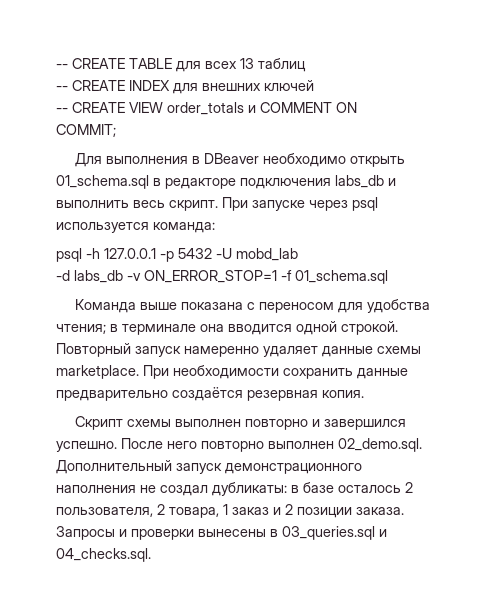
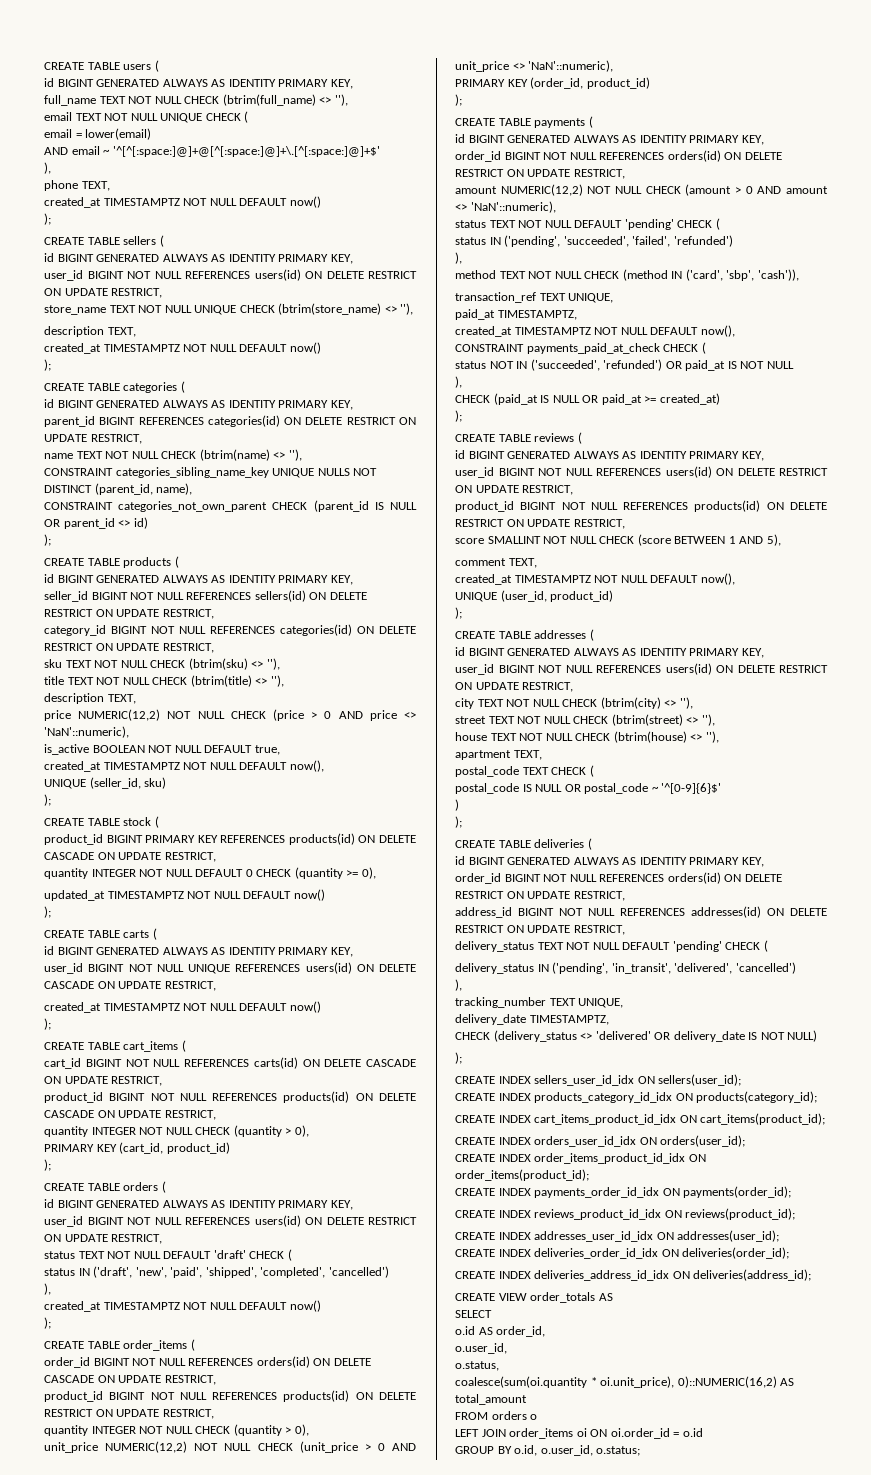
[56,58,306,72] [56,80,314,94] [56,102,357,115] [56,124,116,137] [75,153,406,167] [56,175,396,189] [56,197,378,211] [56,222,215,233] [56,248,298,262] [56,270,388,284] [75,299,431,313] [56,321,398,335] [56,343,421,357] [56,365,408,379] [56,387,364,401] [75,416,407,430] [56,438,422,452] [56,460,362,474] [56,482,413,496] [56,504,404,518] [56,526,387,540] [56,548,151,562] -- CREATE TABLE для всех 13 таблиц // -- CREATE INDEX для внешних ключей // -- CREATE VIEW order_totals и COMMENT ON // COMMIT; // Для выполнения в DBeaver необходимо открыть 01_schema.sql в редакторе подключения labs_db и выполнить весь скрипт. При запуске через psql используется команда: // psql -h 127.0.0.1 -p 5432 -U mobd_lab // -d labs_db -v ON_ERROR_STOP=1 -f 01_schema.sql // Команда выше показана с переносом для удобства чтения; в терминале она вводится одной строкой. Повторный запуск намеренно удаляет данные схемы marketplace. При необходимости сохранить данные предварительно создаётся резервная копия. // Скрипт схемы выполнен повторно и завершился успешно. После него повторно выполнен 02_demo.sql. Дополнительный запуск демонстрационного наполнения не создал дубликаты: в базе осталось 2 пользователя, 2 товара, 1 заказ и 2 позиции заказа. Запросы и проверки вынесены в 03_queries.sql и 04_checks.sql. -> [44,60,159,72] [44,78,353,89] [44,94,348,106] [44,111,249,123] [44,128,152,140] [44,146,380,157] [44,162,51,174] [44,180,110,191] [44,196,321,208] [44,213,51,225] [44,235,164,247] [44,253,353,264] [44,269,417,281] [44,288,163,298] [44,303,414,315] [44,326,136,337] [44,342,321,354] [44,359,51,371] [44,381,185,393] [44,399,353,410] [44,415,416,427] [44,434,142,444] [44,449,302,461] [44,467,378,478] [44,483,193,495] [44,500,417,512] [44,517,148,529] [44,534,51,546] [44,556,179,568] [44,574,353,585] [44,590,367,602] [44,609,214,619] [44,624,416,636] [44,643,214,653] [44,658,280,670] [44,675,284,687] [44,693,136,704] [44,709,416,721] [44,726,129,738] [44,744,280,755] [44,760,324,772] [44,777,167,789] [44,794,51,806] [44,816,159,828] [44,833,416,845] [44,852,216,862] [44,867,376,879] [44,889,325,901] [44,906,51,918] [44,928,157,940] [44,946,353,957] [44,962,416,974] [44,981,216,991] [44,1001,321,1013] [44,1018,51,1030] [44,1040,186,1052] [44,1057,416,1069] [44,1076,163,1086] [44,1091,416,1103] [44,1110,216,1120] [44,1125,309,1137] [44,1142,230,1154] [44,1159,51,1171] [44,1181,166,1193] [44,1199,353,1210] [44,1215,417,1227] [44,1234,163,1244] [44,1249,292,1261] [44,1266,389,1278] [44,1283,51,1295] [44,1300,321,1312] [44,1317,51,1329] [44,1339,195,1351] [44,1356,371,1368] [44,1375,216,1385] [44,1390,416,1402] [44,1409,214,1419] [44,1424,309,1436] [44,1441,416,1453] [455,60,614,72] [455,77,650,89] [455,94,462,106] [455,116,593,128] [455,134,764,145] [455,150,782,162] [455,169,625,179] [455,184,828,196] [455,201,556,213] [455,218,720,230] [455,235,733,247] [455,252,462,264] [455,269,799,281] [455,292,614,303] [455,309,577,320] [455,325,735,337] [455,342,706,354] [455,359,794,371] [455,376,462,388] [455,393,720,405] [455,410,462,422] [455,432,582,444] [455,450,764,461] [455,466,828,478] [455,485,574,495] [455,500,827,512] [455,519,625,529] [455,534,781,546] [455,558,537,568] [455,573,735,585] [455,590,614,602] [455,607,462,619] [455,629,594,641] [455,647,764,658] [455,663,828,675] [455,682,574,692] [455,697,693,709] [455,714,715,726] [455,731,719,743] [455,750,542,760] [455,765,594,777] [455,783,722,794] [455,799,459,811] [455,816,462,828] [455,838,592,850] [455,856,764,867] [455,872,782,884] [455,891,625,901] [455,906,827,918] [455,925,625,935] [455,940,768,952] [455,962,796,974] [455,979,462,991] [455,997,624,1008] [455,1014,609,1025] [455,1030,818,1042] [455,1052,462,1064] [455,1074,742,1086] [455,1091,818,1103] [455,1113,826,1125] [455,1135,746,1147] [455,1153,706,1164] [455,1169,589,1181] [455,1186,792,1198] [455,1208,796,1220] [455,1230,780,1242] [455,1247,790,1259] [455,1269,812,1281] [455,1292,613,1303] [455,1310,492,1318] [455,1326,546,1337] [455,1343,507,1354] [455,1361,499,1371] [455,1376,795,1388] [455,1394,527,1405] [455,1411,538,1420] [455,1428,703,1439] [455,1445,641,1456] CREATE TABLE users ( // id BIGINT GENERATED ALWAYS AS IDENTITY PRIMARY KEY, // full_name TEXT NOT NULL CHECK (btrim(full_name) <> ''), // email TEXT NOT NULL UNIQUE CHECK ( // email = lower(email) // AND email ~ '^[^[:space:]@]+@[^[:space:]@]+\.[^[:space:]@]+$' // ), // phone TEXT, // created_at TIMESTAMPTZ NOT NULL DEFAULT now() // ); // CREATE TABLE sellers ( // id BIGINT GENERATED ALWAYS AS IDENTITY PRIMARY KEY, // user_id BIGINT NOT NULL REFERENCES users(id) ON DELETE RESTRICT ON UPDATE RESTRICT, // store_name TEXT NOT NULL UNIQUE CHECK (btrim(store_name) <> ''), // description TEXT, // created_at TIMESTAMPTZ NOT NULL DEFAULT now() // ); // CREATE TABLE categories ( // id BIGINT GENERATED ALWAYS AS IDENTITY PRIMARY KEY, // parent_id BIGINT REFERENCES categories(id) ON DELETE RESTRICT ON UPDATE RESTRICT, // name TEXT NOT NULL CHECK (btrim(name) <> ''), // CONSTRAINT categories_sibling_name_key UNIQUE NULLS NOT DISTINCT (parent_id, name), // CONSTRAINT categories_not_own_parent CHECK (parent_id IS NULL OR parent_id <> id) // ); // CREATE TABLE products ( // id BIGINT GENERATED ALWAYS AS IDENTITY PRIMARY KEY, // seller_id BIGINT NOT NULL REFERENCES sellers(id) ON DELETE RESTRICT ON UPDATE RESTRICT, // category_id BIGINT NOT NULL REFERENCES categories(id) ON DELETE RESTRICT ON UPDATE RESTRICT, // sku TEXT NOT NULL CHECK (btrim(sku) <> ''), // title TEXT NOT NULL CHECK (btrim(title) <> ''), // description TEXT, // price NUMERIC(12,2) NOT NULL CHECK (price > 0 AND price <> 'NaN'::numeric), // is_active BOOLEAN NOT NULL DEFAULT true, // created_at TIMESTAMPTZ NOT NULL DEFAULT now(), // UNIQUE (seller_id, sku) // ); // CREATE TABLE stock ( // product_id BIGINT PRIMARY KEY REFERENCES products(id) ON DELETE CASCADE ON UPDATE RESTRICT, // quantity INTEGER NOT NULL DEFAULT 0 CHECK (quantity >= 0), // updated_at TIMESTAMPTZ NOT NULL DEFAULT now() // ); // CREATE TABLE carts ( // id BIGINT GENERATED ALWAYS AS IDENTITY PRIMARY KEY, // user_id BIGINT NOT NULL UNIQUE REFERENCES users(id) ON DELETE CASCADE ON UPDATE RESTRICT, // created_at TIMESTAMPTZ NOT NULL DEFAULT now() // ); // CREATE TABLE cart_items ( // cart_id BIGINT NOT NULL REFERENCES carts(id) ON DELETE CASCADE ON UPDATE RESTRICT, // product_id BIGINT NOT NULL REFERENCES products(id) ON DELETE CASCADE ON UPDATE RESTRICT, // quantity INTEGER NOT NULL CHECK (quantity > 0), // PRIMARY KEY (cart_id, product_id) // ); // CREATE TABLE orders ( // id BIGINT GENERATED ALWAYS AS IDENTITY PRIMARY KEY, // user_id BIGINT NOT NULL REFERENCES users(id) ON DELETE RESTRICT ON UPDATE RESTRICT, // status TEXT NOT NULL DEFAULT 'draft' CHECK ( // status IN ('draft', 'new', 'paid', 'shipped', 'completed', 'cancelled') // ), // created_at TIMESTAMPTZ NOT NULL DEFAULT now() // ); // CREATE TABLE order_items ( // order_id BIGINT NOT NULL REFERENCES orders(id) ON DELETE CASCADE ON UPDATE RESTRICT, // product_id BIGINT NOT NULL REFERENCES products(id) ON DELETE RESTRICT ON UPDATE RESTRICT, // quantity INTEGER NOT NULL CHECK (quantity > 0), // unit_price NUMERIC(12,2) NOT NULL CHECK (unit_price > 0 AND unit_price <> 'NaN'::numeric), // PRIMARY KEY (order_id, product_id) // ); // CREATE TABLE payments ( // id BIGINT GENERATED ALWAYS AS IDENTITY PRIMARY KEY, // order_id BIGINT NOT NULL REFERENCES orders(id) ON DELETE RESTRICT ON UPDATE RESTRICT, // amount NUMERIC(12,2) NOT NULL CHECK (amount > 0 AND amount <> 'NaN'::numeric), // status TEXT NOT NULL DEFAULT 'pending' CHECK ( // status IN ('pending', 'succeeded', 'failed', 'refunded') // ), // method TEXT NOT NULL CHECK (method IN ('card', 'sbp', 'cash')), // transaction_ref TEXT UNIQUE, // paid_at TIMESTAMPTZ, // created_at TIMESTAMPTZ NOT NULL DEFAULT now(), // CONSTRAINT payments_paid_at_check CHECK ( // status NOT IN ('succeeded', 'refunded') OR paid_at IS NOT NULL // ), // CHECK (paid_at IS NULL OR paid_at >= created_at) // ); // CREATE TABLE reviews ( // id BIGINT GENERATED ALWAYS AS IDENTITY PRIMARY KEY, // user_id BIGINT NOT NULL REFERENCES users(id) ON DELETE RESTRICT ON UPDATE RESTRICT, // product_id BIGINT NOT NULL REFERENCES products(id) ON DELETE RESTRICT ON UPDATE RESTRICT, // score SMALLINT NOT NULL CHECK (score BETWEEN 1 AND 5), // comment TEXT, // created_at TIMESTAMPTZ NOT NULL DEFAULT now(), // UNIQUE (user_id, product_id) // ); // CREATE TABLE addresses ( // id BIGINT GENERATED ALWAYS AS IDENTITY PRIMARY KEY, // user_id BIGINT NOT NULL REFERENCES users(id) ON DELETE RESTRICT ON UPDATE RESTRICT, // city TEXT NOT NULL CHECK (btrim(city) <> ''), // street TEXT NOT NULL CHECK (btrim(street) <> ''), // house TEXT NOT NULL CHECK (btrim(house) <> ''), // apartment TEXT, // postal_code TEXT CHECK ( // postal_code IS NULL OR postal_code ~ '^[0-9]{6}$' // ) // ); // CREATE TABLE deliveries ( // id BIGINT GENERATED ALWAYS AS IDENTITY PRIMARY KEY, // order_id BIGINT NOT NULL REFERENCES orders(id) ON DELETE RESTRICT ON UPDATE RESTRICT, // address_id BIGINT NOT NULL REFERENCES addresses(id) ON DELETE RESTRICT ON UPDATE RESTRICT, // delivery_status TEXT NOT NULL DEFAULT 'pending' CHECK ( // delivery_status IN ('pending', 'in_transit', 'delivered', 'cancelled') // ), // tracking_number TEXT UNIQUE, // delivery_date TIMESTAMPTZ, // CHECK (delivery_status <> 'delivered' OR delivery_date IS NOT NULL) // ); // CREATE INDEX sellers_user_id_idx ON sellers(user_id); // CREATE INDEX products_category_id_idx ON products(category_id); // CREATE INDEX cart_items_product_id_idx ON cart_items(product_id); // CREATE INDEX orders_user_id_idx ON orders(user_id); // CREATE INDEX order_items_product_id_idx ON order_items(product_id); // CREATE INDEX payments_order_id_idx ON payments(order_id); // CREATE INDEX reviews_product_id_idx ON reviews(product_id); // CREATE INDEX addresses_user_id_idx ON addresses(user_id); // CREATE INDEX deliveries_order_id_idx ON deliveries(order_id); // CREATE INDEX deliveries_address_id_idx ON deliveries(address_id); // CREATE VIEW order_totals AS // SELECT // o.id AS order_id, // o.user_id, // o.status, // coalesce(sum(oi.quantity * oi.unit_price), 0)::NUMERIC(16,2) AS total_amount // FROM orders o // LEFT JOIN order_items oi ON oi.order_id = o.id // GROUP BY o.id, o.user_id, o.status;

